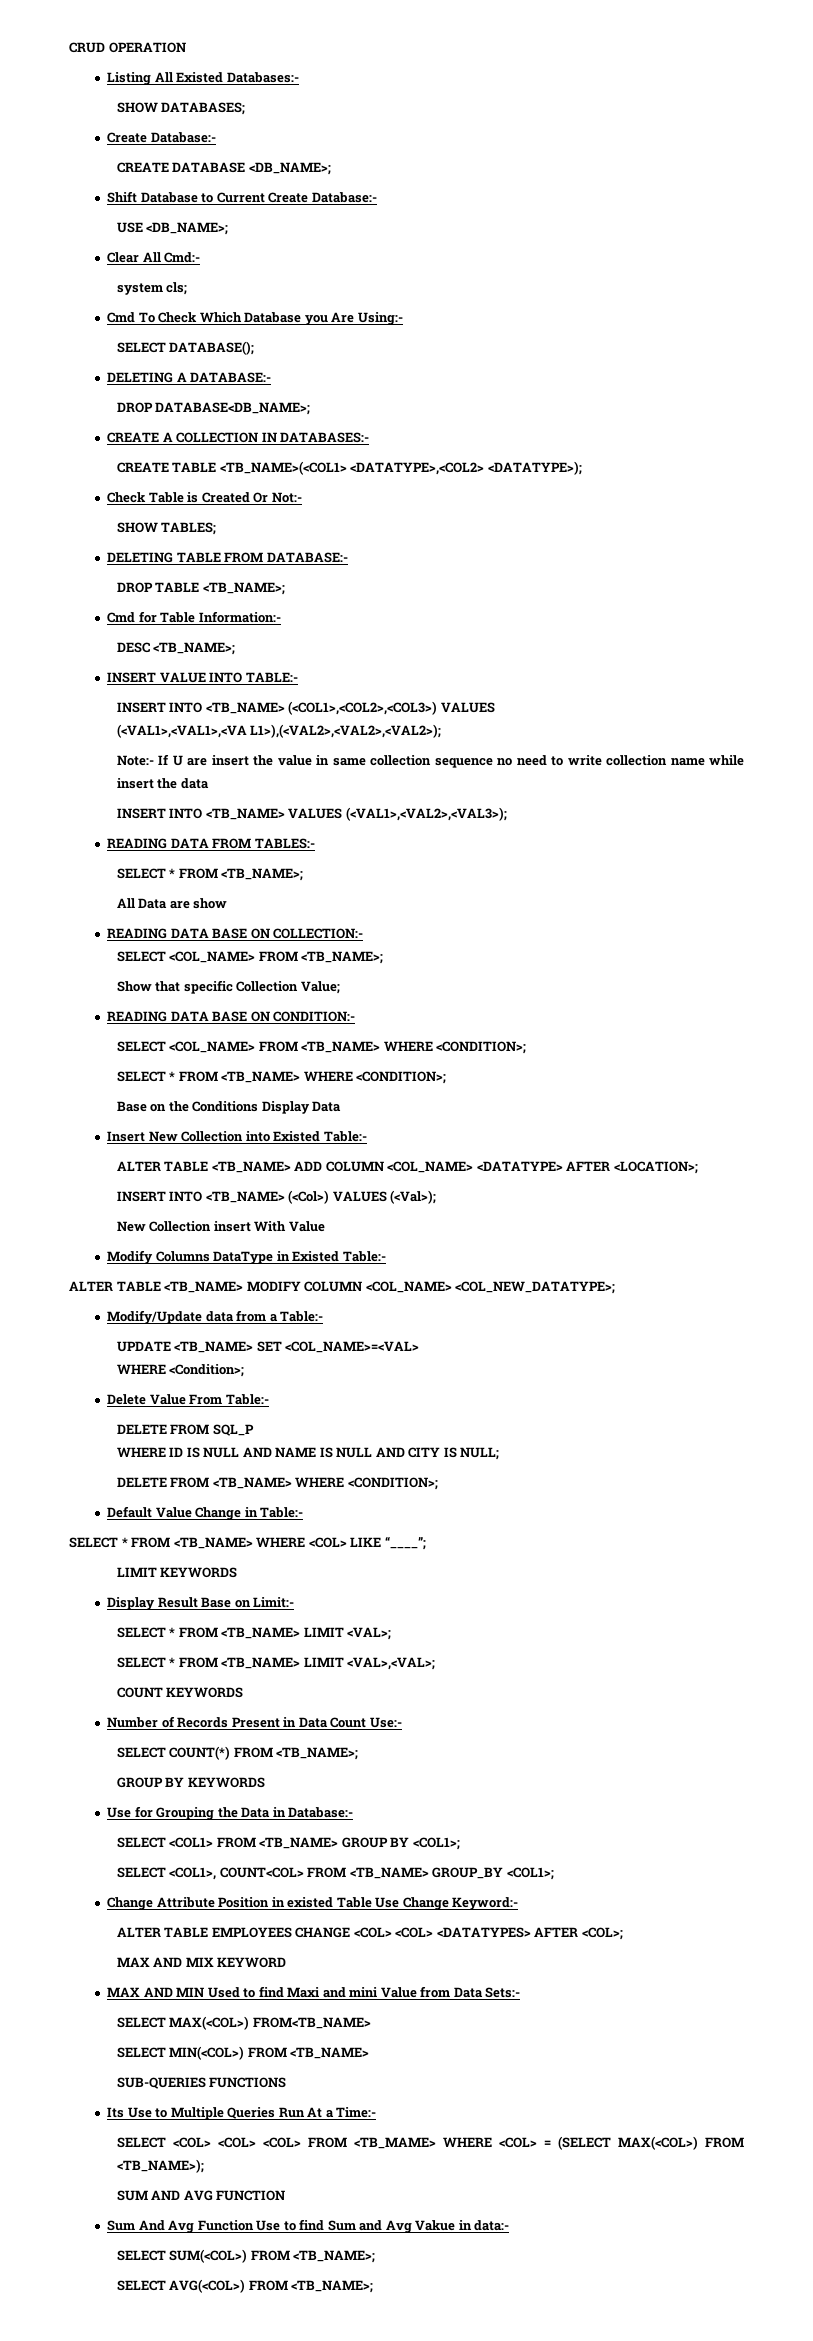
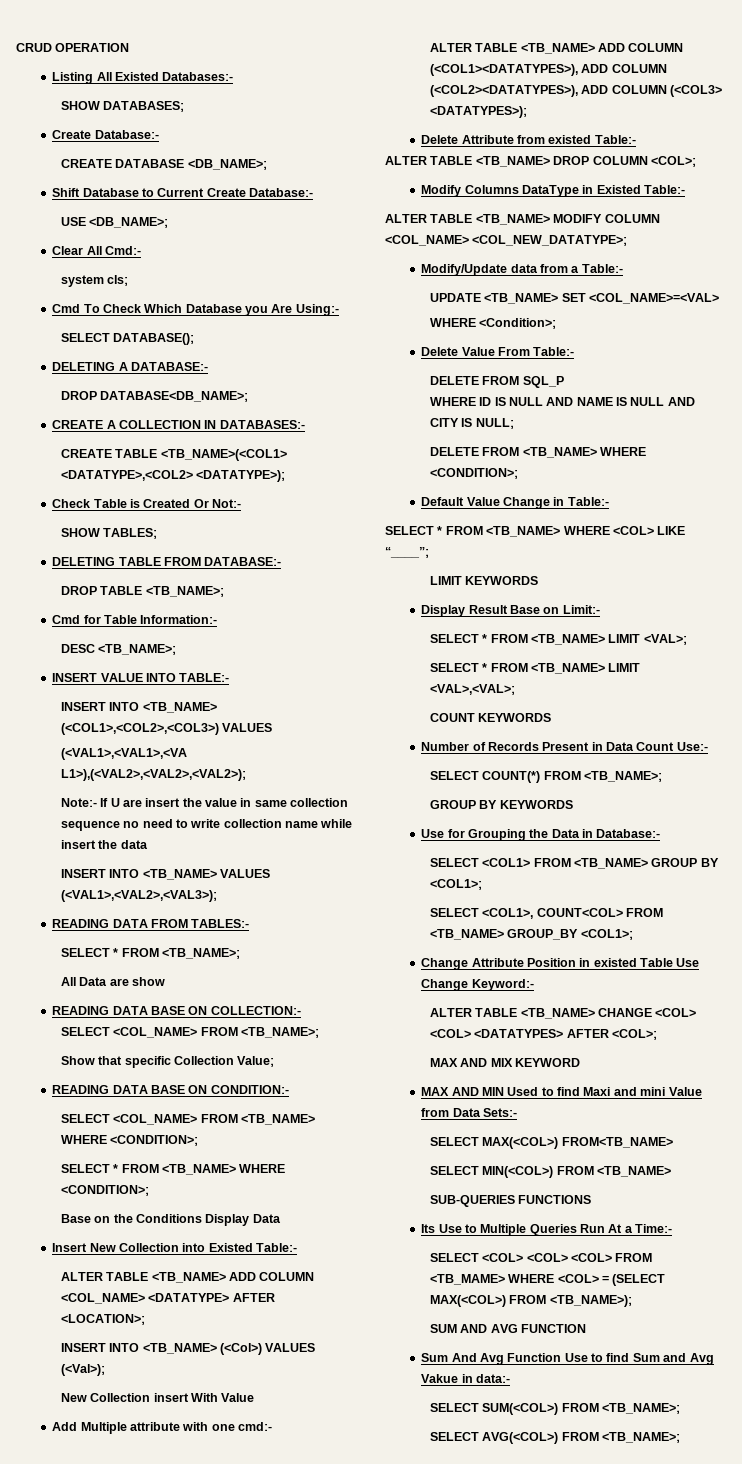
(325, 1226) none -> [52,1422,273,1434] [429,43,684,54] [429,64,667,76] [429,85,722,97] [429,106,527,118] [421,135,636,144] [385,156,696,167] // Add Multiple attribute with one cmd:- // ALTER TABLE <TB_NAME> ADD COLUMN (<COL1><DATATYPES>), ADD COLUMN (<COL2><DATATYPES>), ADD COLUMN (<COL3> <DATATYPES>); // Delete Attribute from existed Table:- // ALTER TABLE <TB_NAME> DROP COLUMN <COL>;
[211,1927,292,1938] EMPLOYEES -> [520,1008,595,1019] <TB_NAME>

